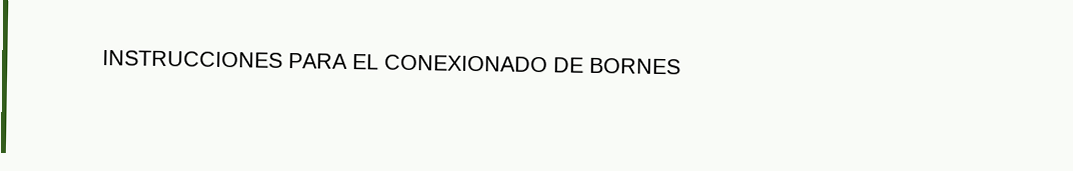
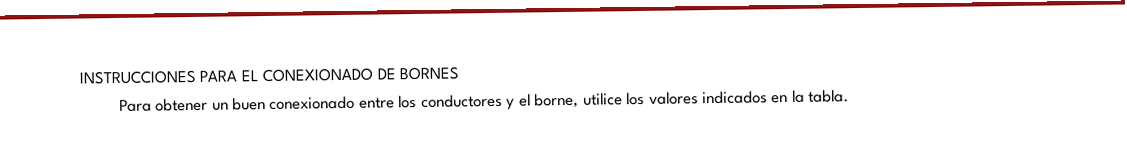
(681, 66) none -> [118,89,850,112] // Para obtener un buen conexionado entre los conductores y el borne, utilice los valores indicados en la tabla.

